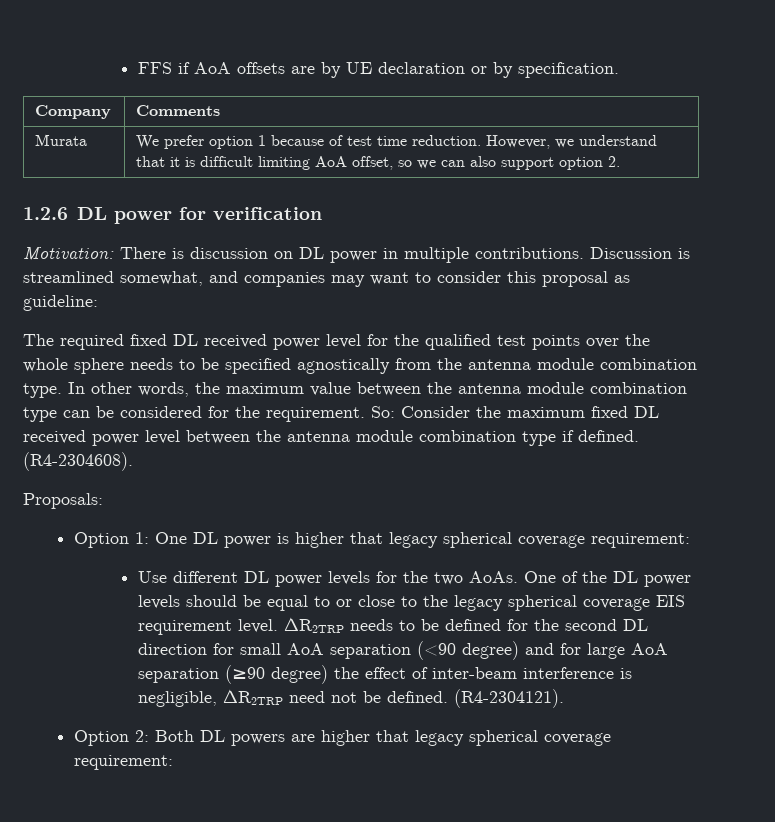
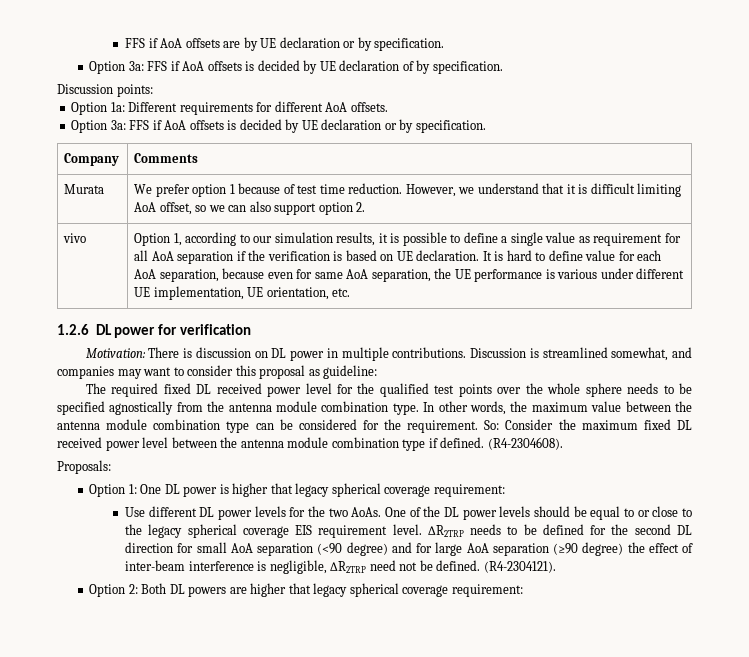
(619, 70) none -> [89,60,503,74] [57,84,153,97] [71,101,388,115] [71,119,486,133] // Option 3a: FFS if AoA offsets is decided by UE declaration of by specification. // Discussion points: // Option 1a: Different requirements for different AoA offsets. // Option 3a: FFS if AoA offsets is decided by UE declaration or by specification.
(621, 161) none -> [63,233,87,243] [134,232,681,246] [134,250,662,264] [134,268,685,282] [134,286,351,300] // vivo | Option 1, according to our simulation results, it is possible to define a single value as requirement for all AoA separation if the verification is based on UE declaration. It is hard to define value for each AoA separation, because even for same AoA separation, the UE performance is various under different UE implementation, UE orientation, etc.

